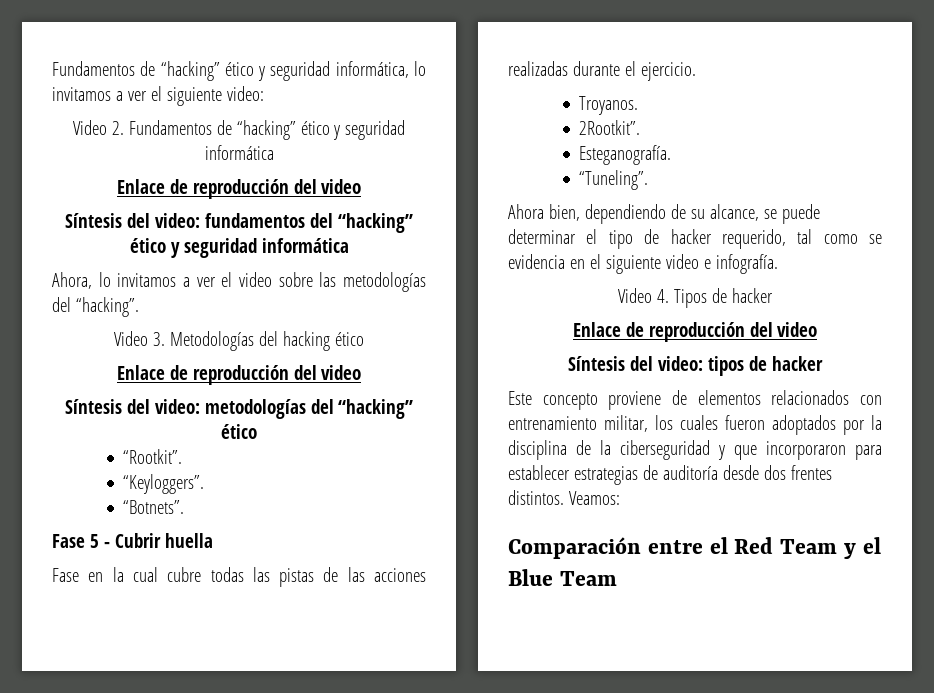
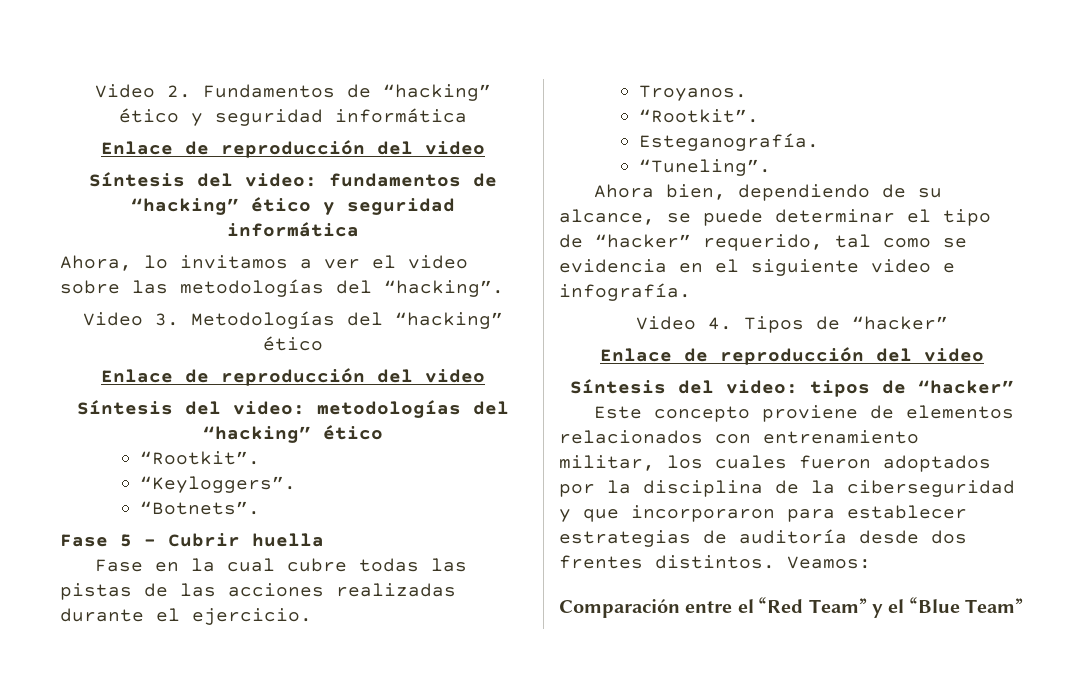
[52,61,426,81] [52,86,264,106] Fundamentos de “hacking” ético y seguridad informática, lo invitamos a ver el siguiente video: // -> (95, 91) none
[309,213,333,228] del -> [473,173,497,187] de
[282,331,330,351] hacking -> [395,312,503,329] “hacking”
[579,120,641,135] 2Rootkit”. -> [638,109,759,123] “Rootkit”.
[670,229,712,244] hacker -> [595,234,691,248] “hacker”
[731,288,773,303] hacker -> [852,316,948,330] “hacker”
[771,356,823,371] hacker -> [918,380,1014,394] “hacker”
[734,537,881,559] [508,569,617,586] Red Team y el Blue Team -> [759,597,1024,618] “Red Team” y el “Blue Team”

